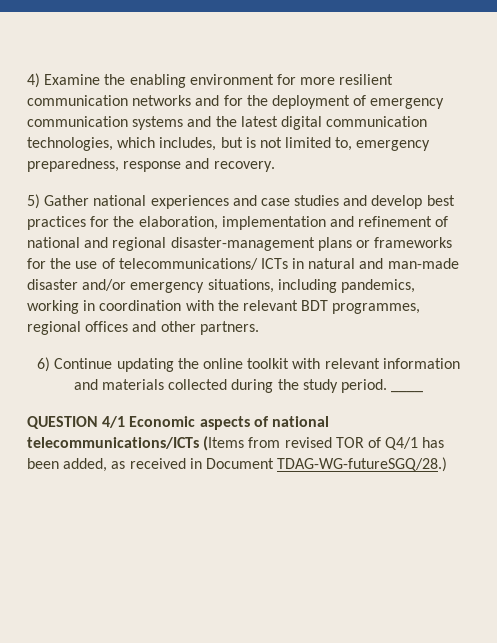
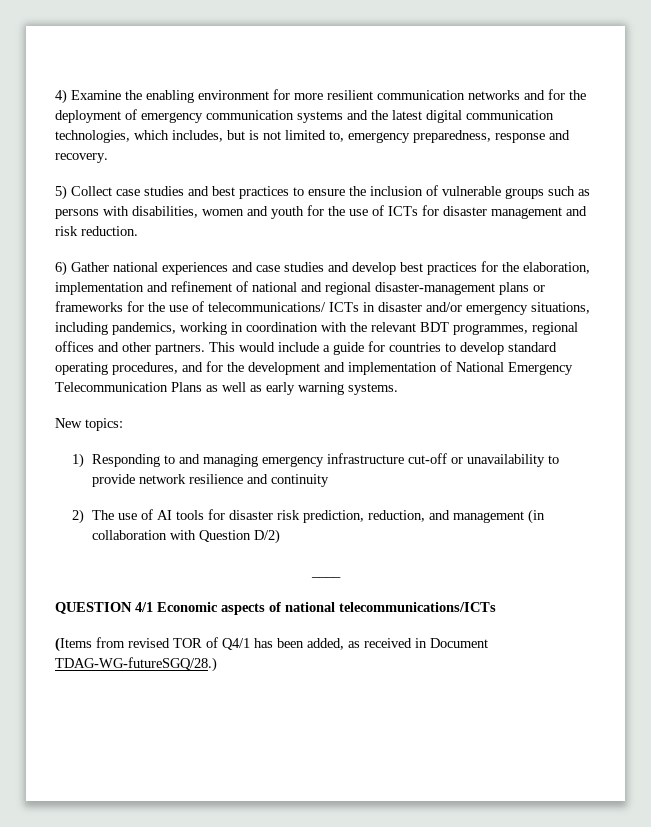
(40, 201) none -> [71,185,590,199] [55,205,587,219] [55,226,138,236] [55,261,67,276] Collect case studies and best practices to ensure the inclusion of vulnerable groups such as persons with disabilities, women and youth for the use of ICTs for disaster management and risk reduction. // 6)
[308,258,459,269] natural and man-made -> (375, 307) none
[37,357,460,372] [73,379,387,393] // 6) Continue updating the online toolkit with relevant information and materials collected during the study period. -> [209,341,557,355] [55,361,573,375] [55,382,398,395] [55,418,123,431] [72,453,559,468] [91,474,329,487] [72,509,545,524] [91,529,280,544] This would include a guide for countries to develop standard operating procedures, and for the development and implementation of National Emergency Telecommunication Plans as well as early warning systems. // New topics: // 1) Responding to and managing emergency infrastructure cut-off or unavailability to provide network resilience and continuity // 2) The use of AI tools for disaster risk prediction, reduction, and management (in collaboration with Question D/2) //
(199, 443) none -> (496, 607) //

